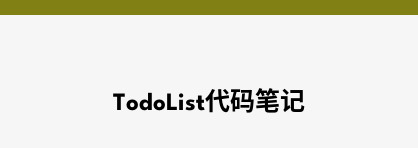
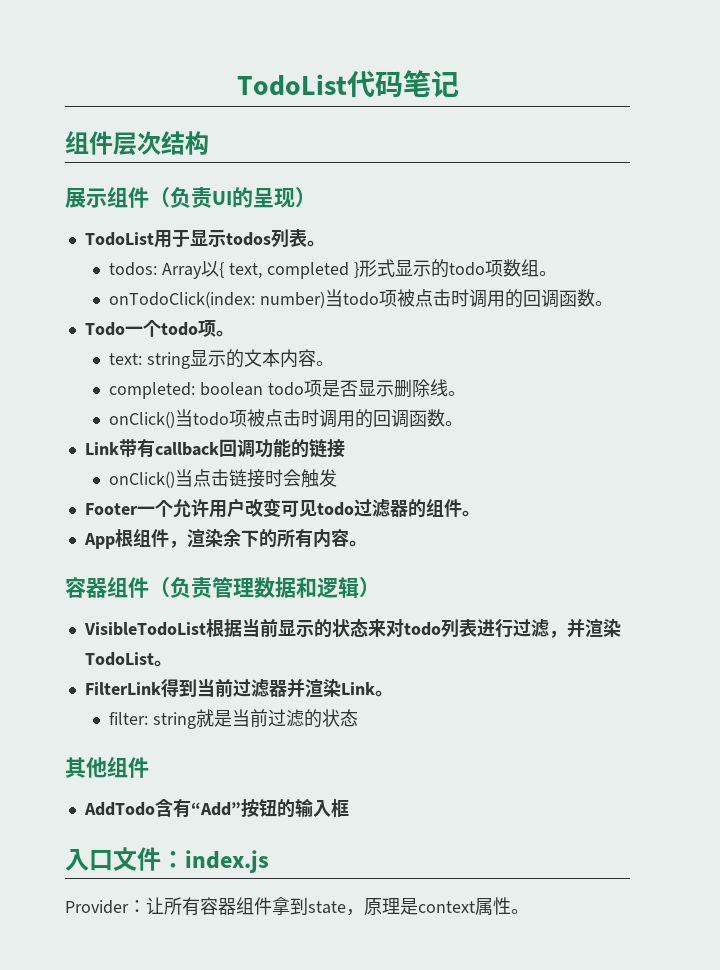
(305, 100) none -> [65,131,209,156] [65,187,316,208] [84,229,325,248] [109,259,557,279] [109,289,614,308] [84,320,234,337] [109,349,335,369] [109,379,466,399] [109,409,464,428] [84,439,345,458] [109,469,338,488] [84,498,480,518] [83,529,367,549] [65,577,380,598] [83,618,621,638] [84,652,172,667] [84,678,393,698] [109,709,359,729] [65,757,149,778] [83,798,349,818] [65,847,269,873] [65,897,529,916] // 组件层次结构 // 展示组件（负责UI的呈现） // TodoList用于显示todos列表。 // todos: Array以{ text, completed }形式显示的todo项数组。 // onTodoClick(index: number)当todo项被点击时调用的回调函数。 // Todo一个todo项。 // text: string显示的文本内容。 // completed: boolean todo项是否显示删除线。 // onClick()当todo项被点击时调用的回调函数。 // Link带有callback回调功能的链接 // onClick()当点击链接时会触发 // Footer一个允许用户改变可见todo过滤器的组件。 // App根组件，渲染余下的所有内容。 // 容器组件（负责管理数据和逻辑） // VisibleTodoList根据当前显示的状态来对todo列表进行过滤，并渲染TodoList。 // FilterLink得到当前过滤器并渲染Link。 // filter: string就是当前过滤的状态 // 其他组件 // AddTodo含有“Add”按钮的输入框 // 入口文件：index.js // Provider：让所有容器组件拿到state，原理是context属性。

